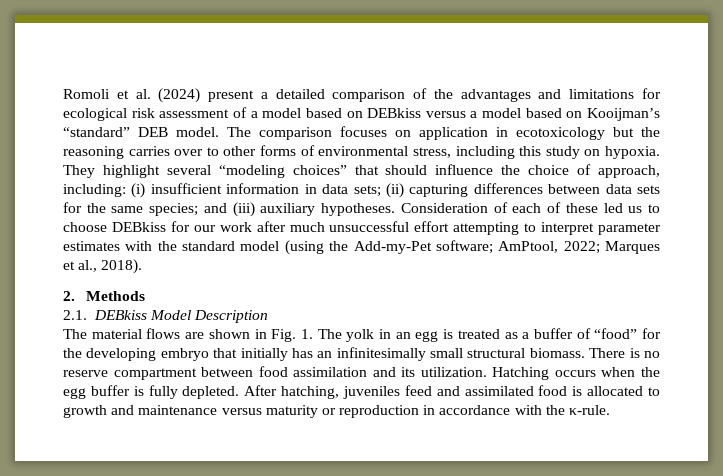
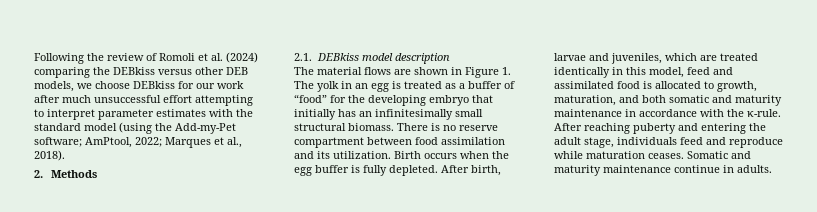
[63,88,661,103] [63,107,661,121] [63,126,660,140] [63,145,661,159] [63,164,660,178] [63,183,660,198] [63,202,660,217] Romoli et al. (2024) present a detailed comparison of the advantages and limitations for ecological risk assessment of a model based on DEBkiss versus a model based on Kooijman’s “standard” DEB model. The comparison focuses on application in ecotoxicology but the reasoning carries over to other forms of environmental stress, including this study on hypoxia. They highlight several “modeling choices” that should influence the choice of approach, including: (i) insufficient information in data sets; (ii) capturing differences between data sets for the same species; and (iii) auxiliary hypotheses. Consideration of each of these led us to -> [34,52,258,64] [34,67,248,78] [34,81,92,92] Following the review of Romoli et al. (2024) comparing the DEBkiss versus other DEB models, we
[149,310,269,323] Model Description -> [361,53,450,64] model description
[271,329,297,342] Fig. -> [465,67,499,78] Figure
[492,367,550,380] Hatching -> [394,151,421,159] Birth
[281,386,400,399] hatching, juveniles -> [471,165,501,176] [554,53,758,64] [554,67,684,78] birth, larvae and juveniles, which are treated identically in this model,
[63,405,420,418] growth and maintenance versus maturity or reproduction -> [717,81,757,92] [554,95,782,106] [554,109,622,117] growth, maturation, and both somatic and maturity maintenance
(611, 410) none -> [554,123,766,134] [554,137,783,148] [554,151,751,159] [554,165,772,176] After reaching puberty and entering the adult stage, individuals feed and reproduce while maturation ceases. Somatic and maturity maintenance continue in adults.

